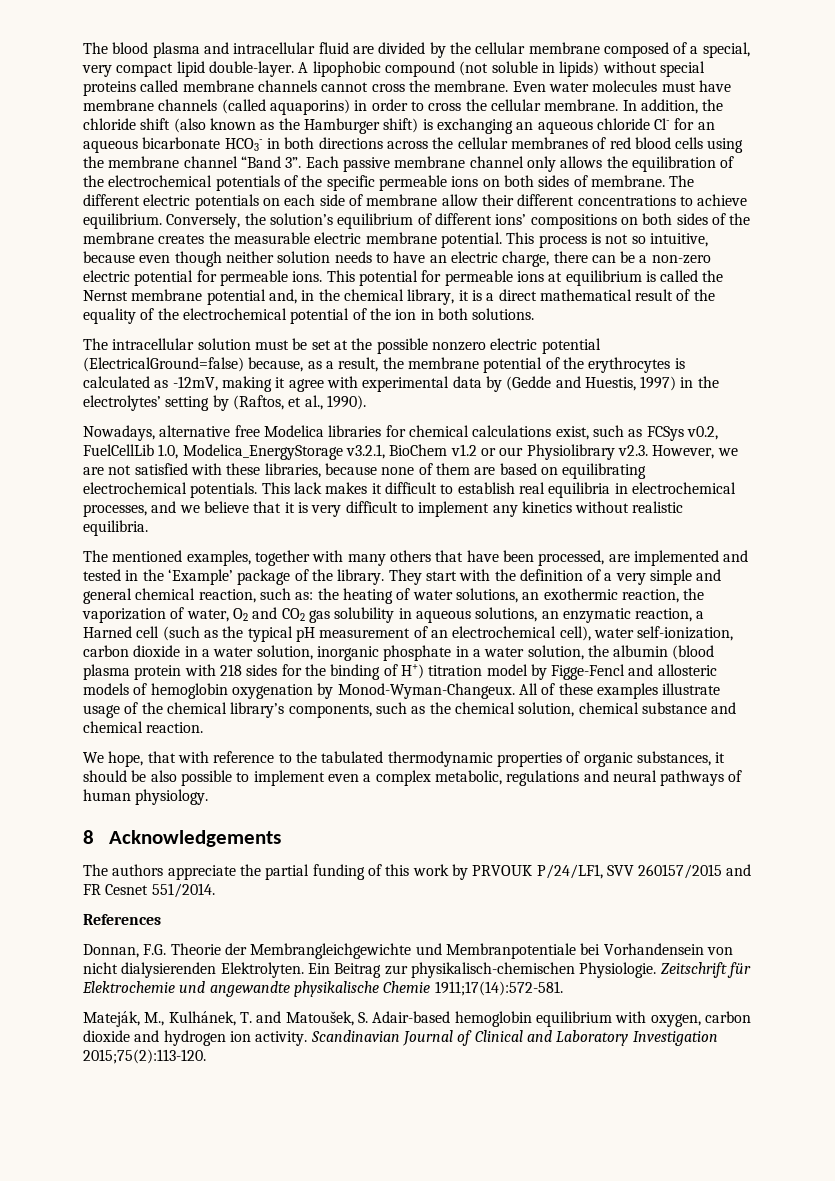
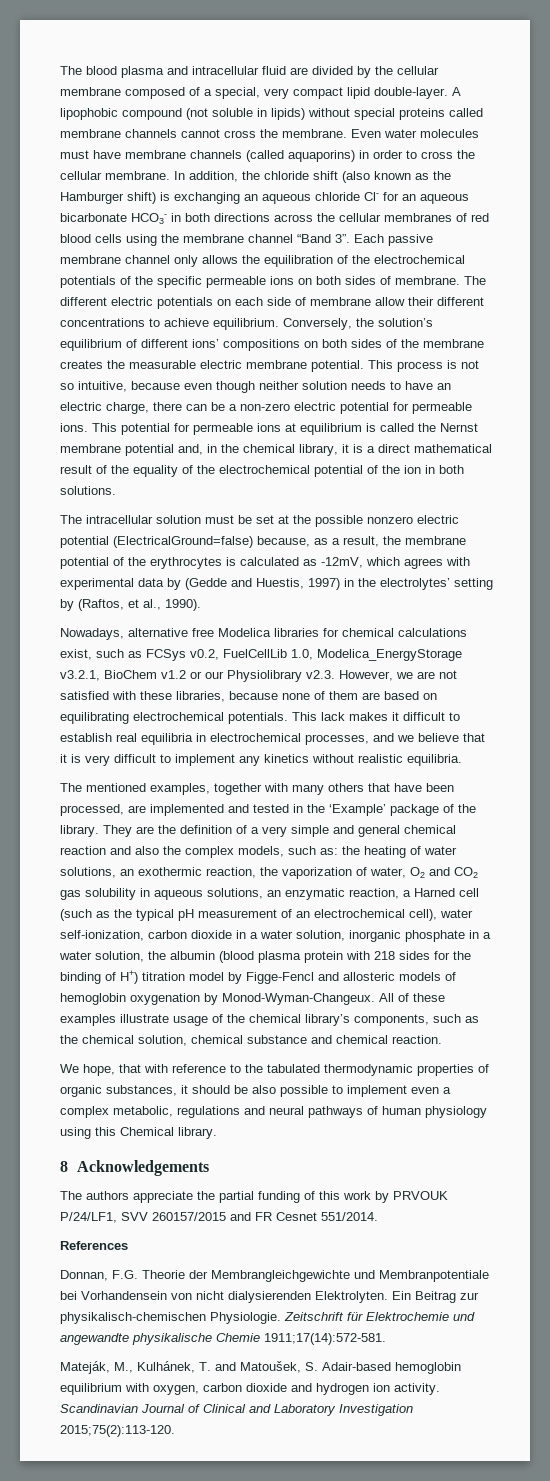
[221,376,324,392] making it agree -> [366,557,443,569] which agrees
[425,569,491,581] start with -> [136,826,154,834] are
[198,589,256,603] reaction, -> [60,846,284,858] reaction and also the complex models,
[135,789,209,805] physiology. -> [425,1106,487,1118] [60,1127,217,1139] physiology using this Chemical library.

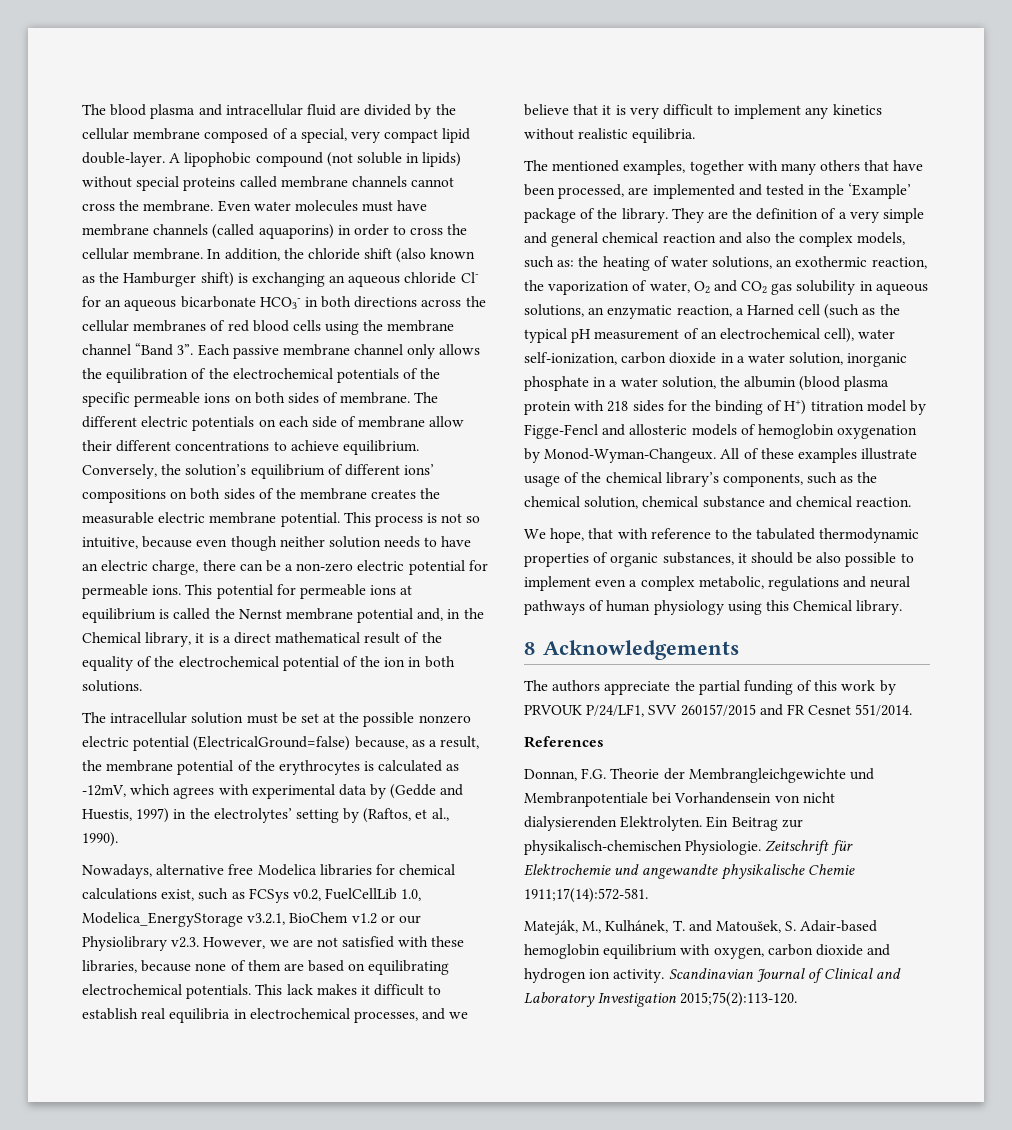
[243,444,295,453] chemical -> [82,632,141,643] Chemical

